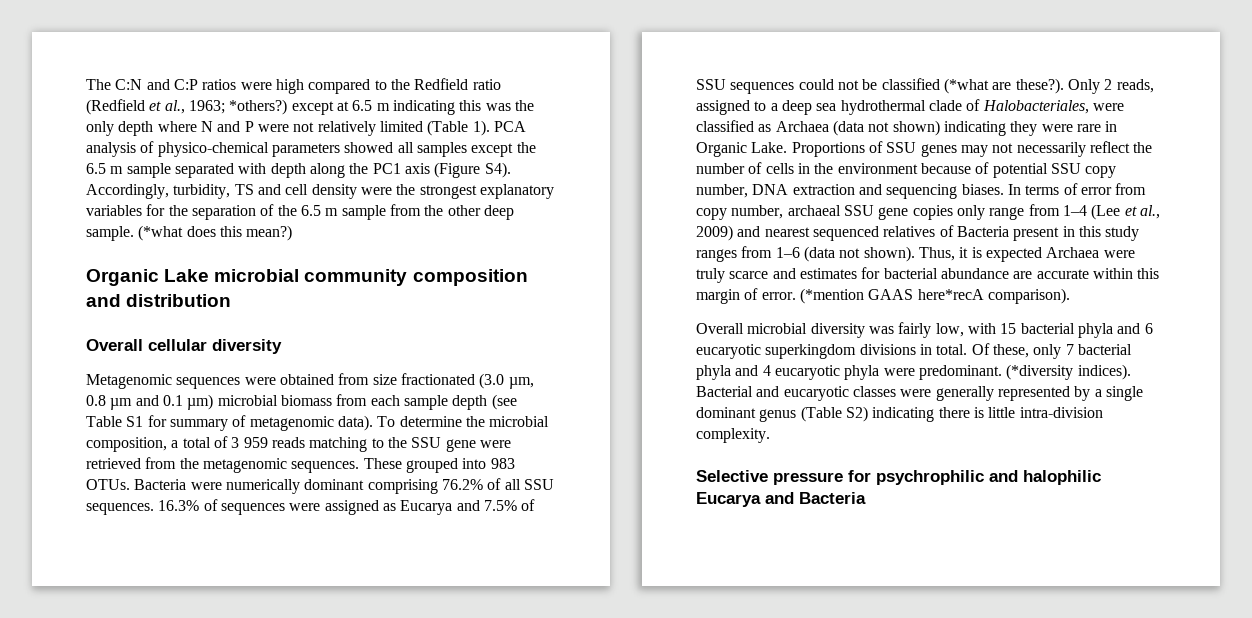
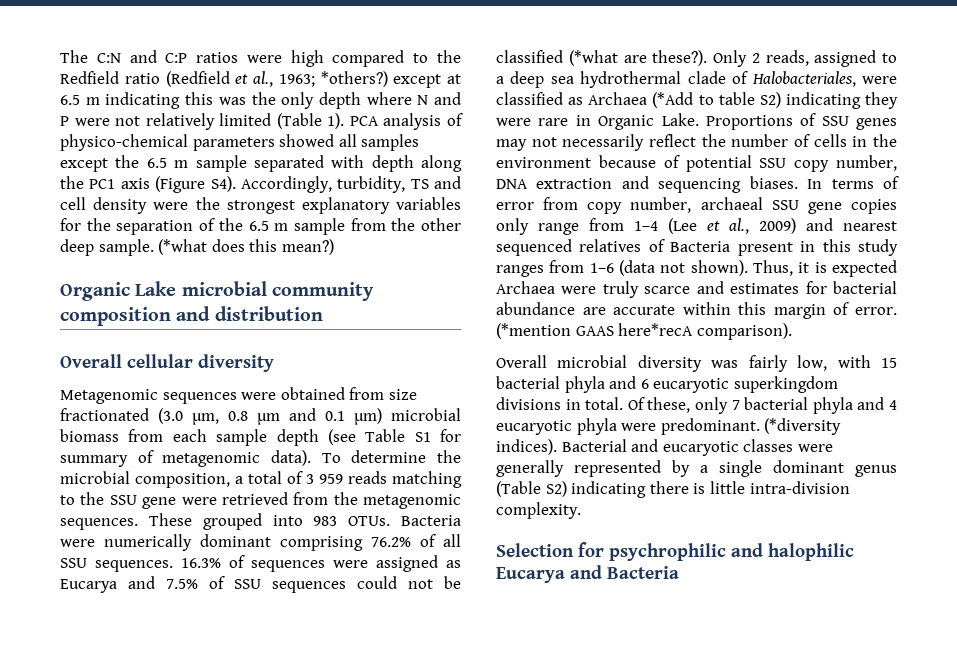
[832,120,940,136] (data not shown) -> [652,92,781,108] (*Add to table S2)
[696,470,843,485] Selective pressure -> [496,543,574,557] Selection

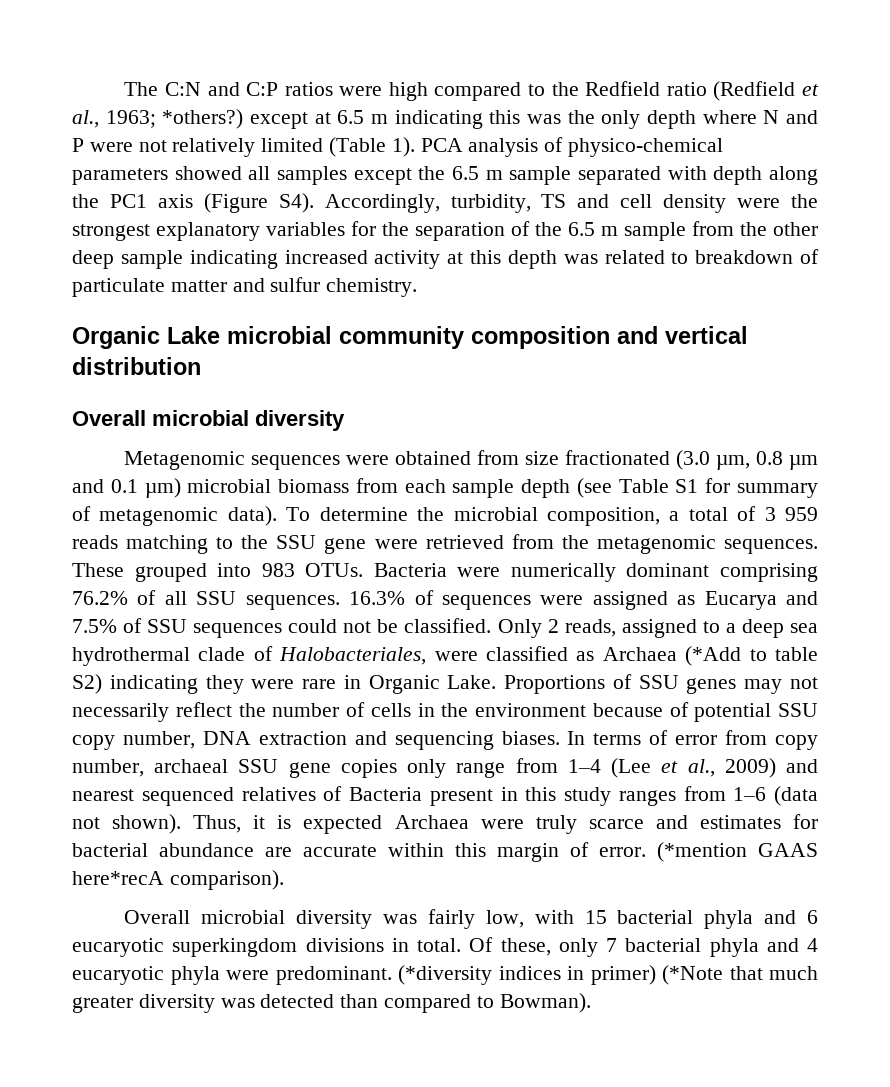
[98,239,334,256] sample. (*what does this mean?) -> [120,249,819,269] [72,277,418,297] sample indicating increased activity at this depth was related to breakdown of particulate matter and sulfur chemistry.
(211, 313) none -> [665,326,748,344] vertical
[127,354,193,368] cellular -> [152,410,249,426] microbial
[496,50,708,66] classified (*what are these?). -> [404,618,492,633] classified.
[496,439,833,456] [496,460,897,477] [496,481,850,498] [496,502,581,519] [496,542,854,561] [496,565,679,583] indices). Bacterial and eucaryotic classes were generally represented by a single dominant genus (Table S2) indicating there is little intra-division complexity. // Selection for psychrophilic and halophilic Eucarya and Bacteria -> [498,965,818,985] [72,993,591,1013] indices in primer) (*Note that much greater diversity was detected than compared to Bowman).

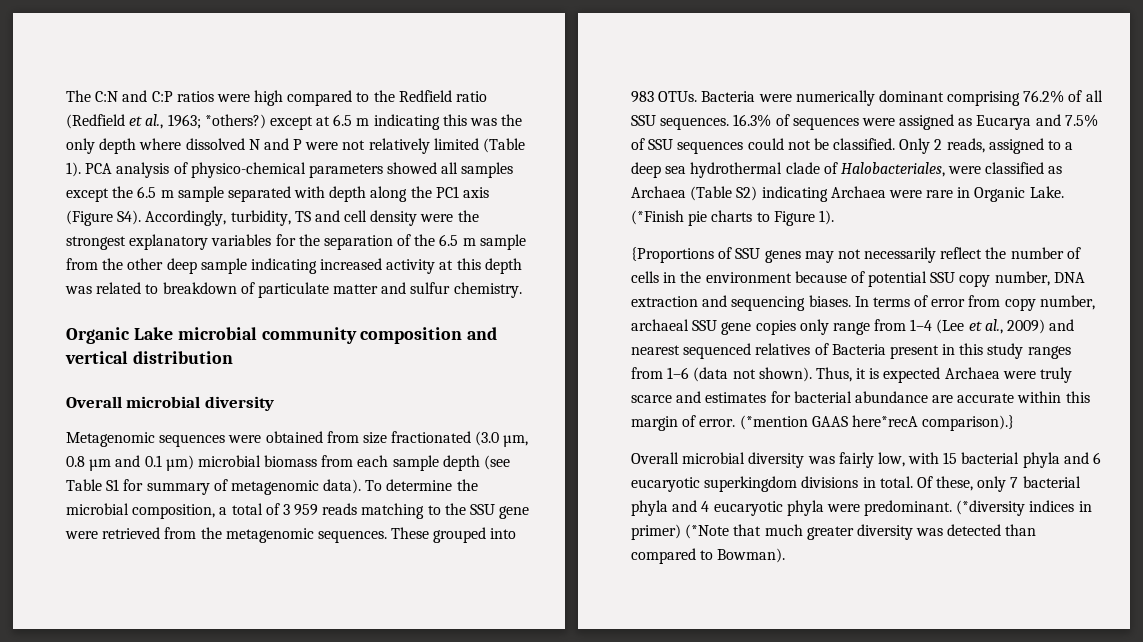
(757, 117) none -> [185,138,245,150] dissolved
[685,646,818,666] (*Add to table -> [690,186,733,201] (Table
[205,675,244,694] they -> [830,186,886,198] Archaea
[504,675,606,694] Proportions -> [631,210,834,226] [631,247,714,263] (*Finish pie charts to Figure 1). // {Proportions
[169,870,284,890] comparison). -> [922,415,1015,431] comparison).}

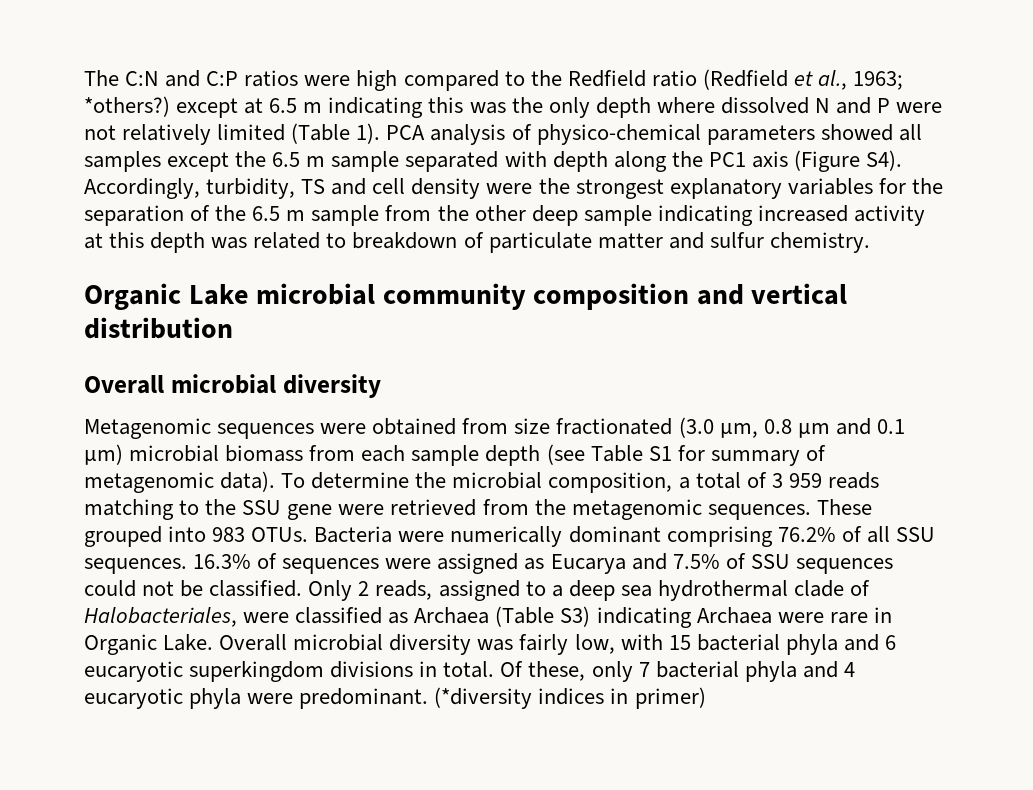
[736,186,758,201] S2) -> [560,606,591,627] S3)
[631,210,834,226] [631,247,1081,263] [631,271,1085,287] [631,295,1095,311] [631,319,1075,335] [631,343,1071,359] [631,367,1073,383] [631,391,1090,403] [631,415,1015,431] (*Finish pie charts to Figure 1). // {Proportions of SSU genes may not necessarily reflect the number of cells in the environment because of potential SSU copy number, DNA extraction and sequencing biases. In terms of error from copy number, archaeal SSU gene copies only range from 1–4 (Lee et al., 2009) and nearest sequenced relatives of Bacteria present in this study ranges from 1–6 (data not shown). Thus, it is expected Archaea were truly scarce and estimates for bacterial abundance are accurate within this margin of error. (*mention GAAS here*recA comparison).} // -> (214, 642) none
[685,524,1037,540] [631,548,786,564] (*Note that much greater diversity was detected than compared to Bowman). -> (706, 698) none

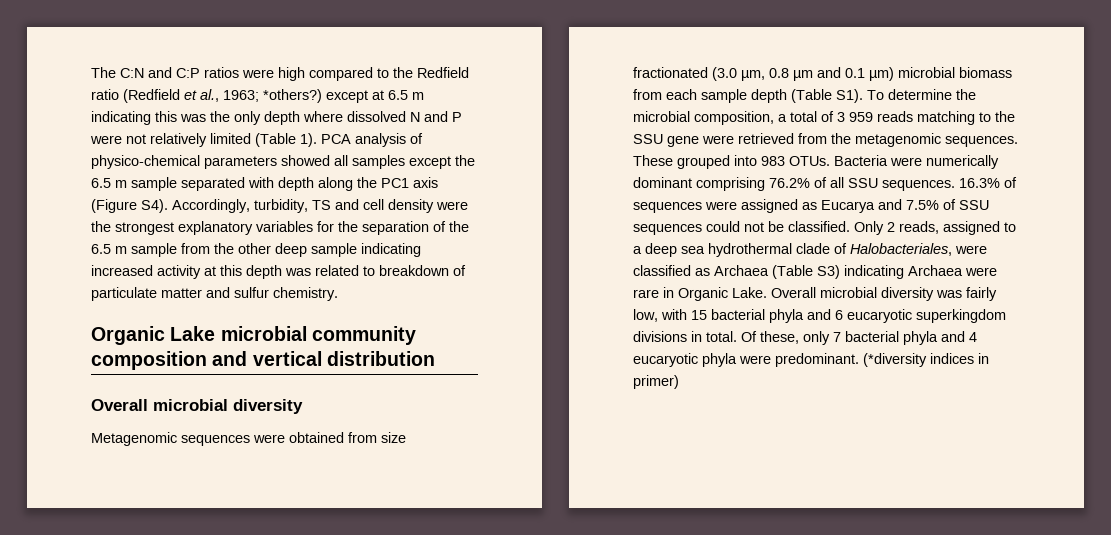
[546,444,826,466] [84,471,276,493] (see Table S1 for summary of metagenomic data). -> [791,89,863,103] (Table S1).

